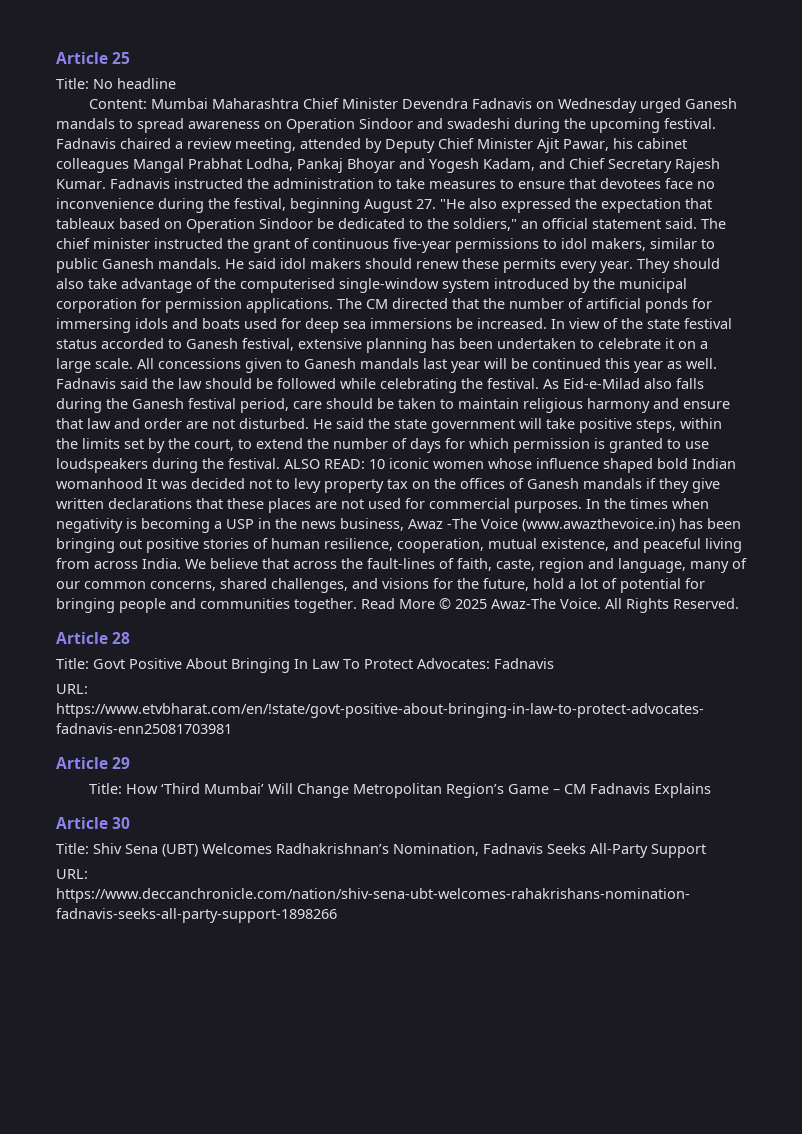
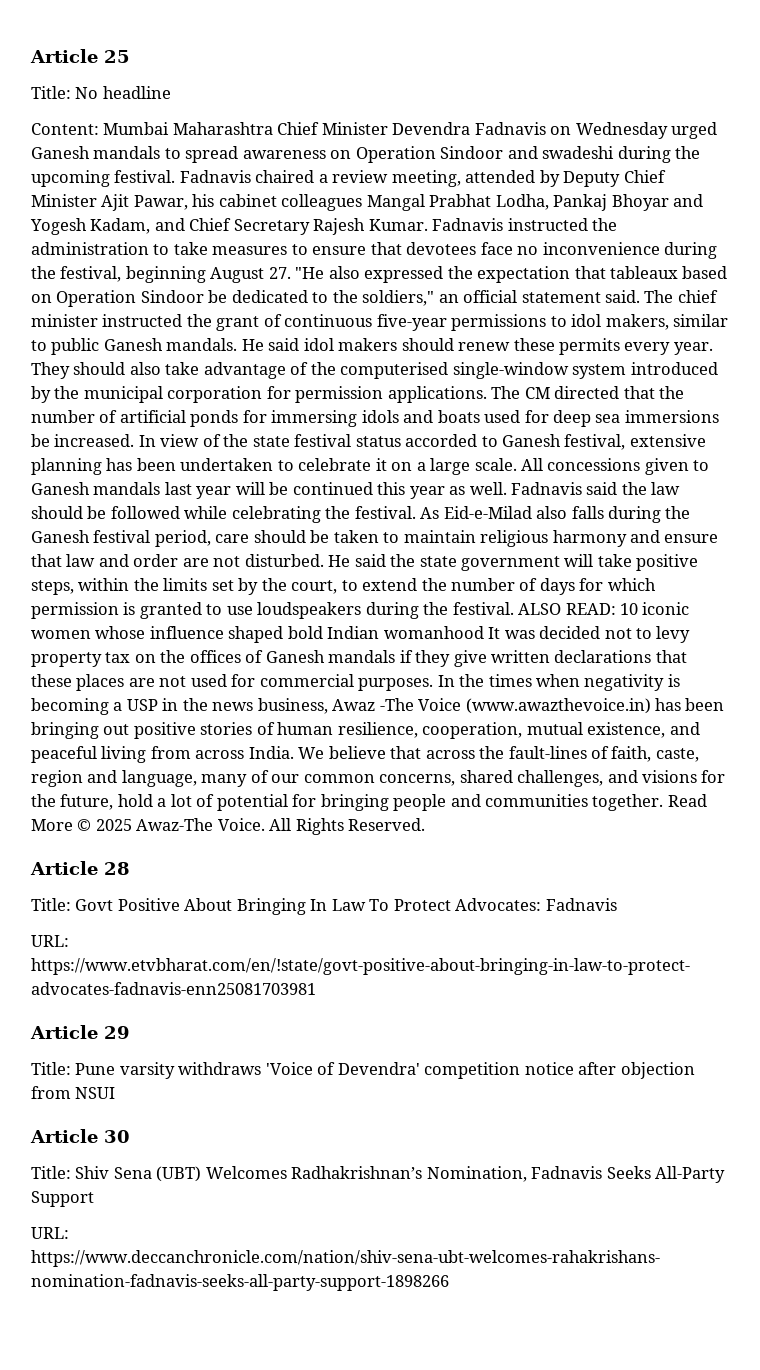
[126,783,712,798] How ‘Third Mumbai’ Will Change Metropolitan Region’s Game – CM Fadnavis Explains -> [75,1062,695,1079] [31,1086,116,1099] Pune varsity withdraws 'Voice of Devendra' competition notice after objection from NSUI

